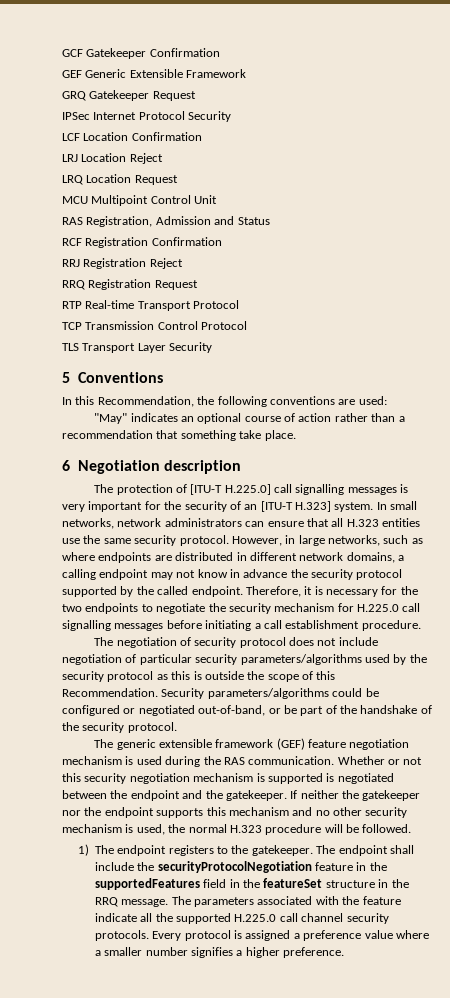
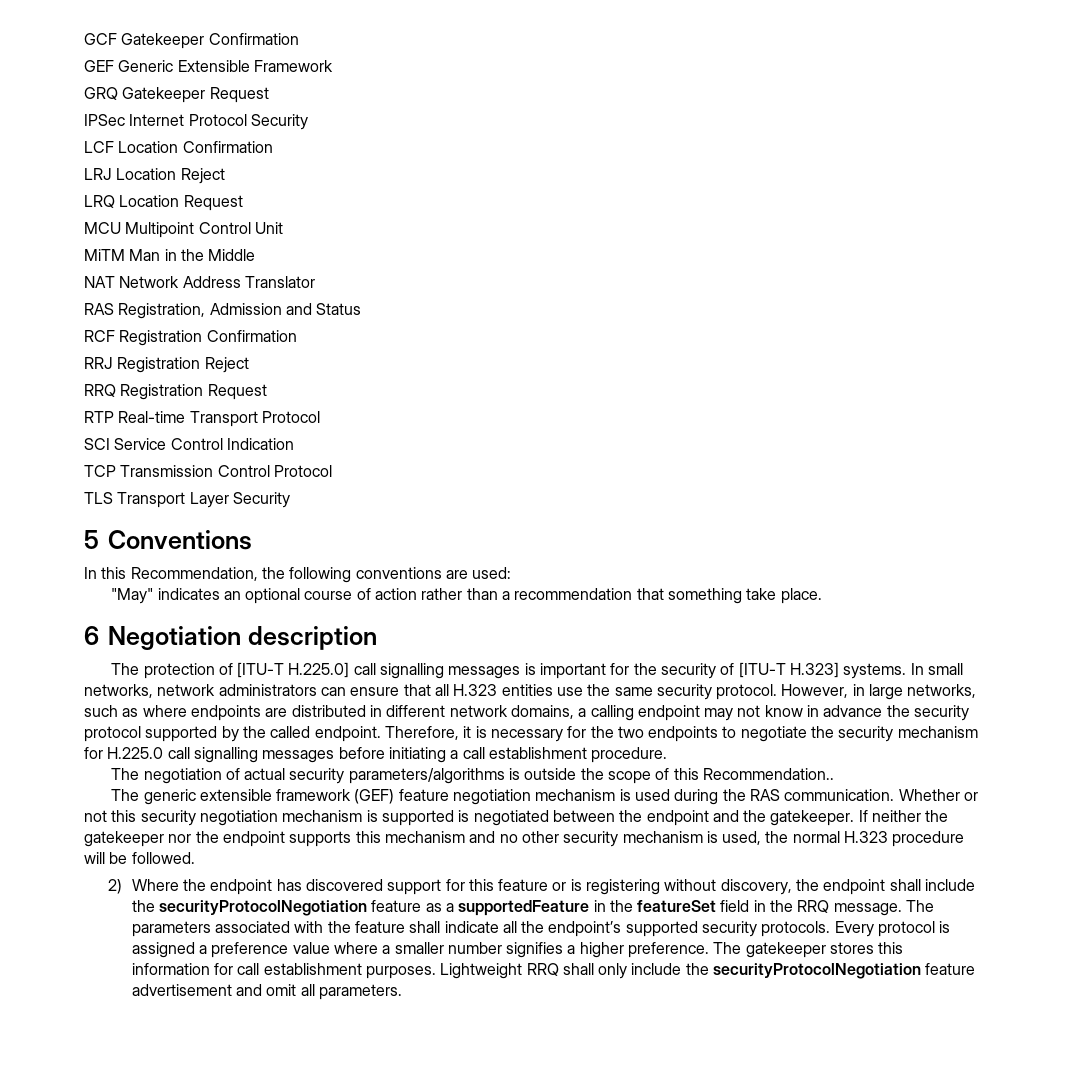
(218, 199) none -> [84,249,256,261] [84,276,315,288] // MiTM Man in the Middle // NAT Network Address Translator
(240, 304) none -> [84,438,294,450] // SCI Service Control Indication
[62,504,85,512] very -> (536, 669) none
[244,504,258,510] an -> (735, 669) none
[334,502,374,512] system. -> [843,663,907,679] systems.
[194,637,378,648] [62,654,427,665] [62,671,191,682] security protocol does not include negotiation of particular security parameters/algorithms used by the security protocol as this -> [244,768,505,784] actual security parameters/algorithms
[62,688,379,699] [62,705,432,716] [62,722,177,733] Recommendation. Security parameters/algorithms could be configured or negotiated out-of-band, or be part of the handshake of the security protocol. -> [703,768,835,780] Recommendation..
[77,844,336,856] 1) The endpoint registers to the gatekeeper. The -> [107,879,820,895] 2) Where the endpoint has discovered support for this feature or is registering without discovery, the
[356,862,387,871] [94,878,227,890] in the supportedFeatures field -> [425,900,590,916] as a supportedFeature
[325,880,375,888] structure -> [720,900,750,912] field
(401, 900) none -> [409,921,441,933] shall
[176,913,344,924] supported H.225.0 call channel -> [548,921,698,937] endpoint’s supported
(345, 952) none -> [713,942,904,958] [131,963,976,979] [131,984,402,1000] The gatekeeper stores this information for call establishment purposes. Lightweight RRQ shall only include the securityProtocolNegotiation feature advertisement and omit all parameters.

